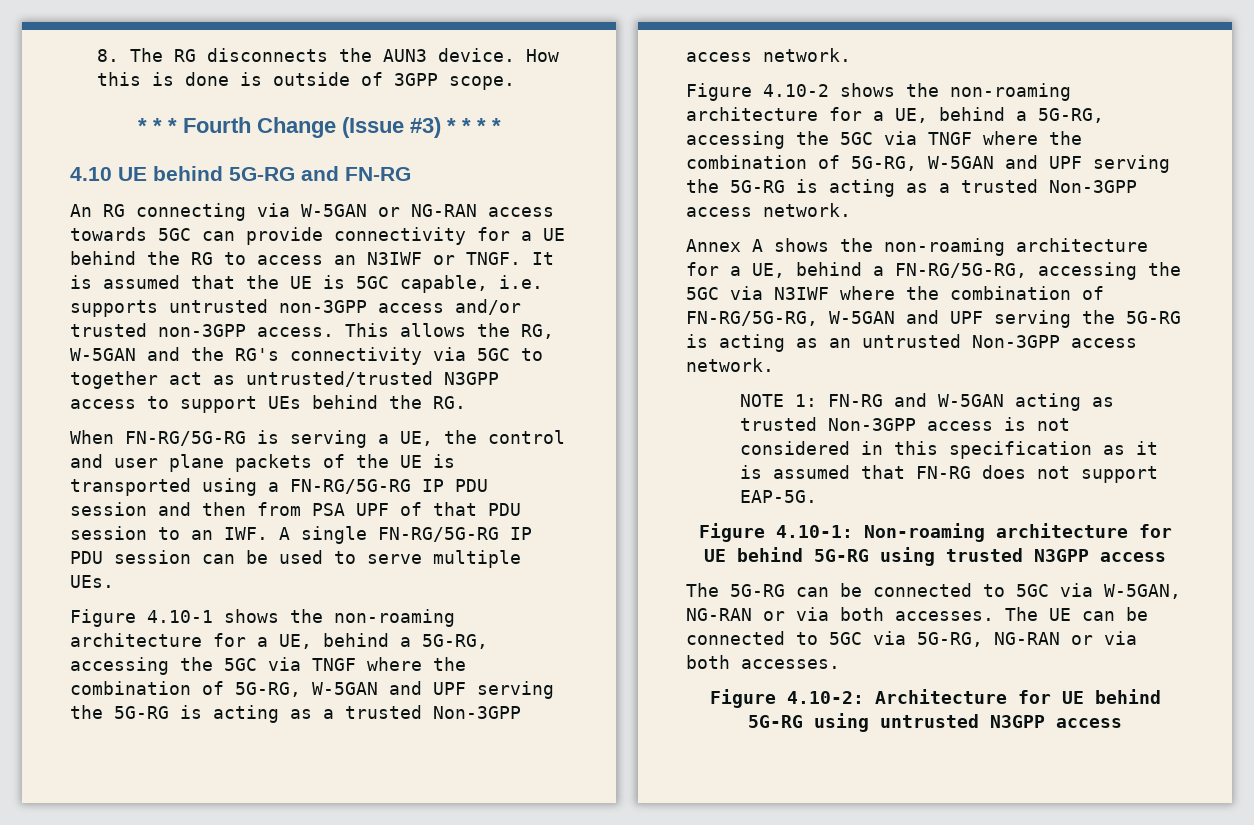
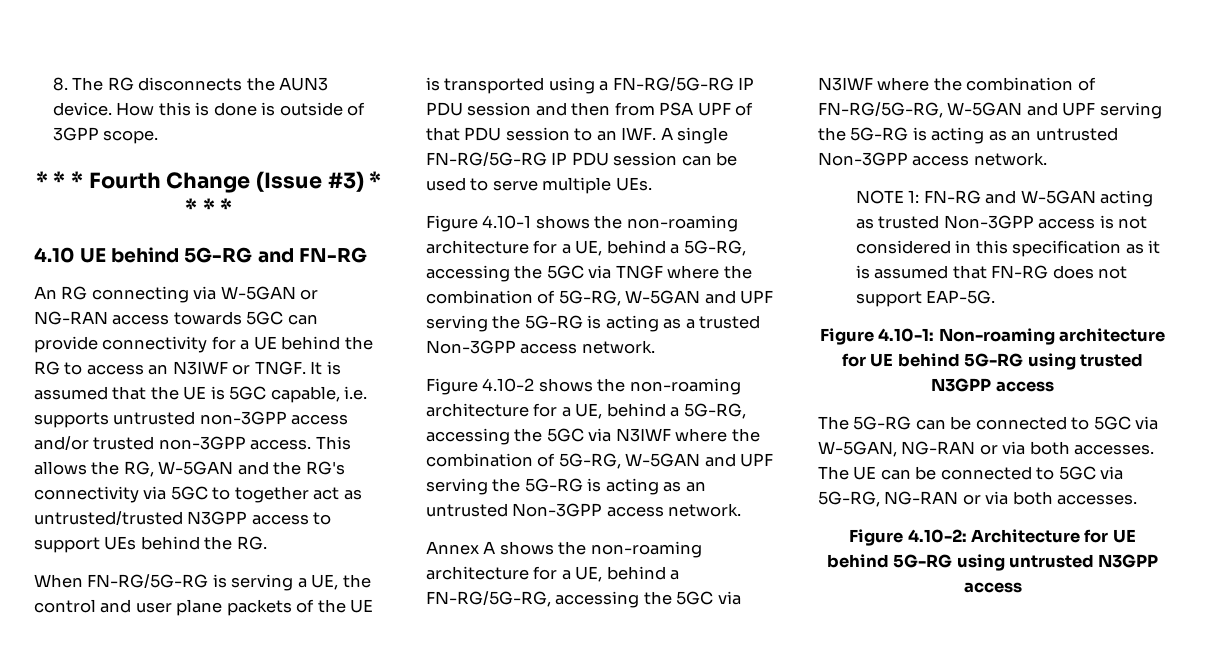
[928,132,972,145] TNGF -> [615,428,671,442] N3IWF
[939,179,1038,193] a trusted -> [685,481,706,492] [426,503,508,517] an untrusted

